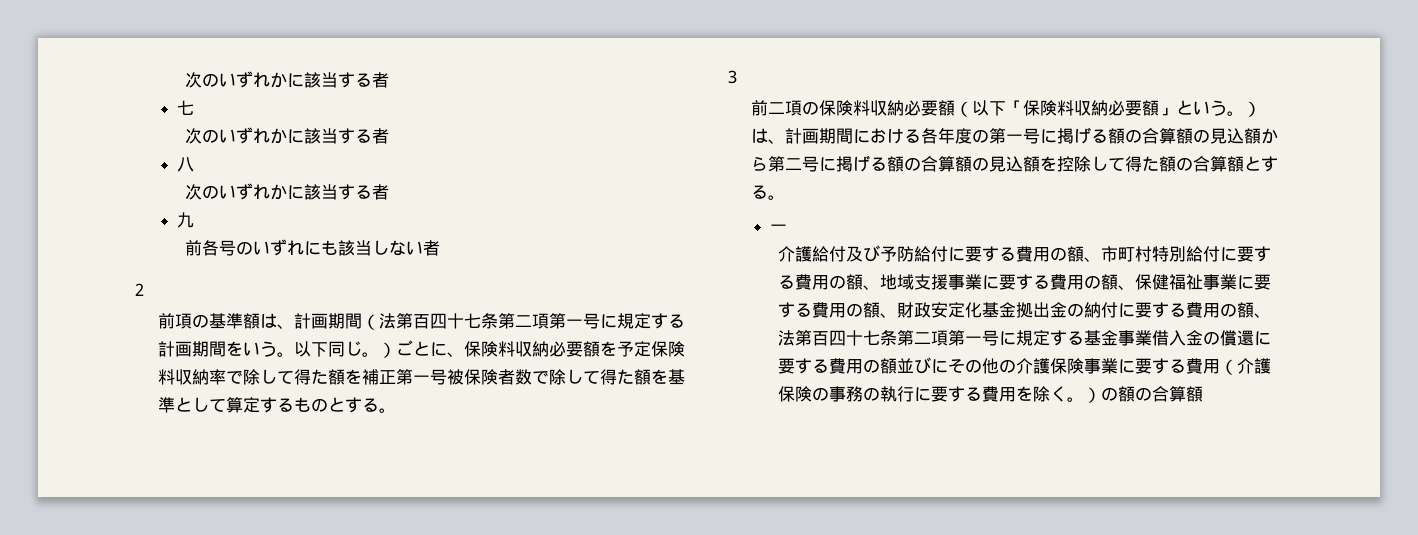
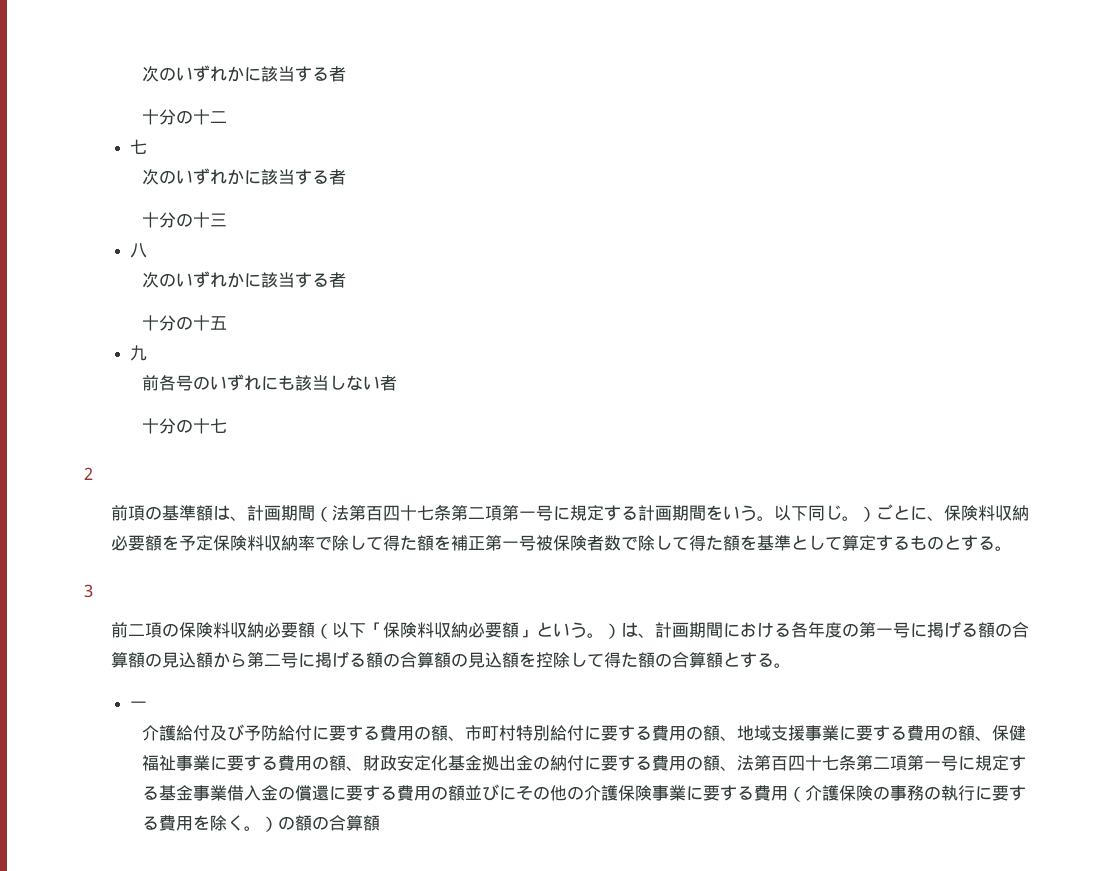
[185,71,390,88] 次のいずれかに該当する者 -> [142,65,347,82] [142,109,228,125] 次のいずれかに該当する者 // 十分の十二
(390, 136) none -> [142,212,228,228] // 十分の十三
(390, 192) none -> [142,315,228,331] // 十分の十五
(441, 248) none -> [142,418,228,434] // 十分の十七

